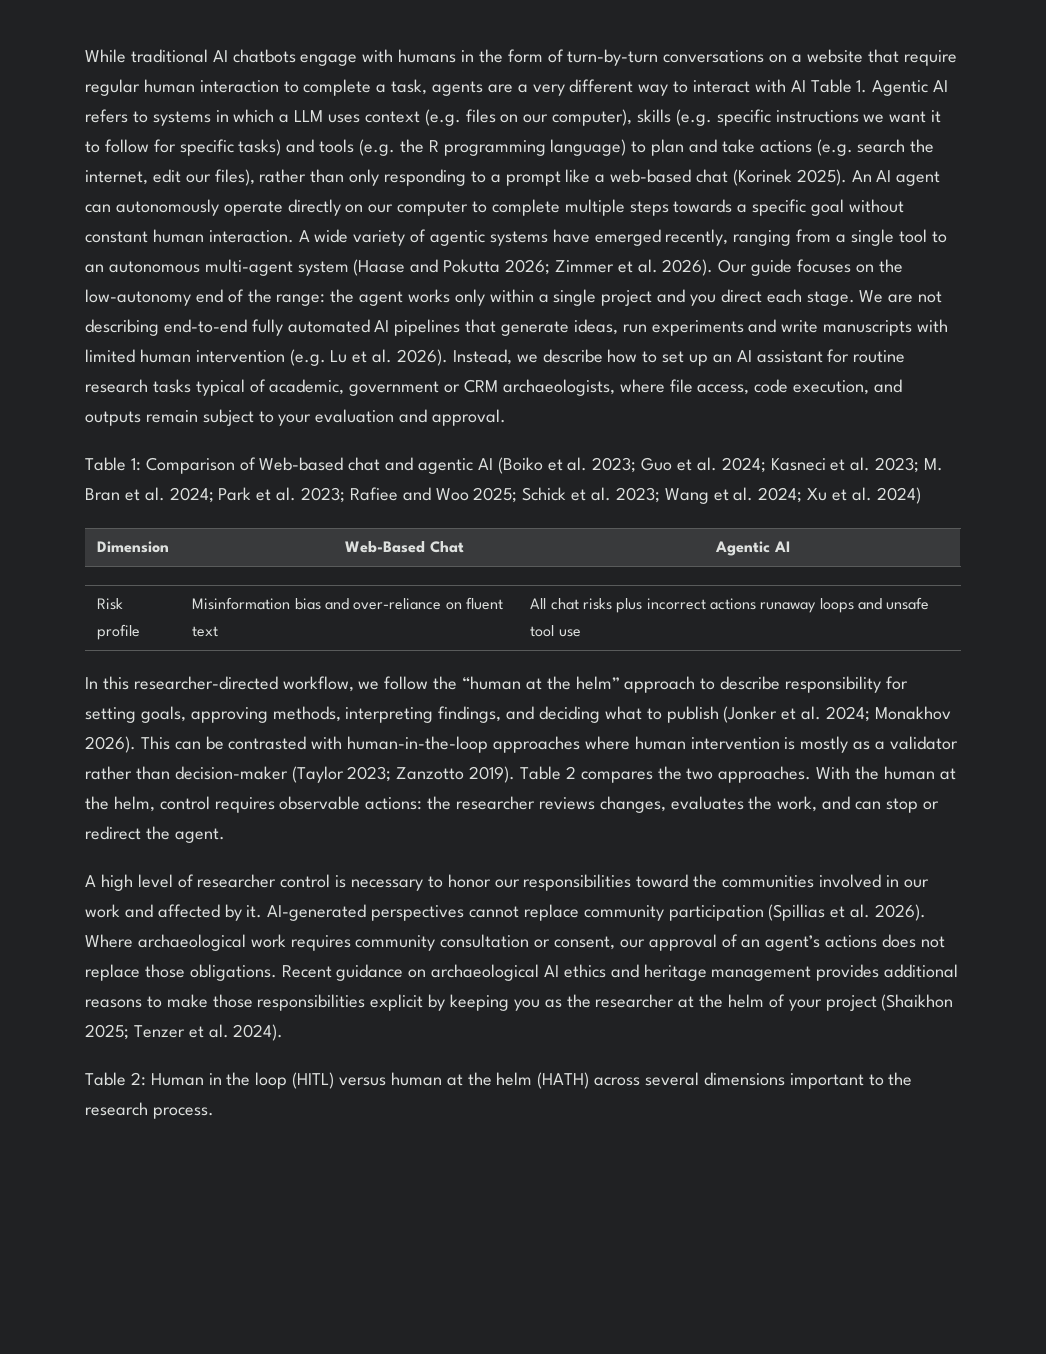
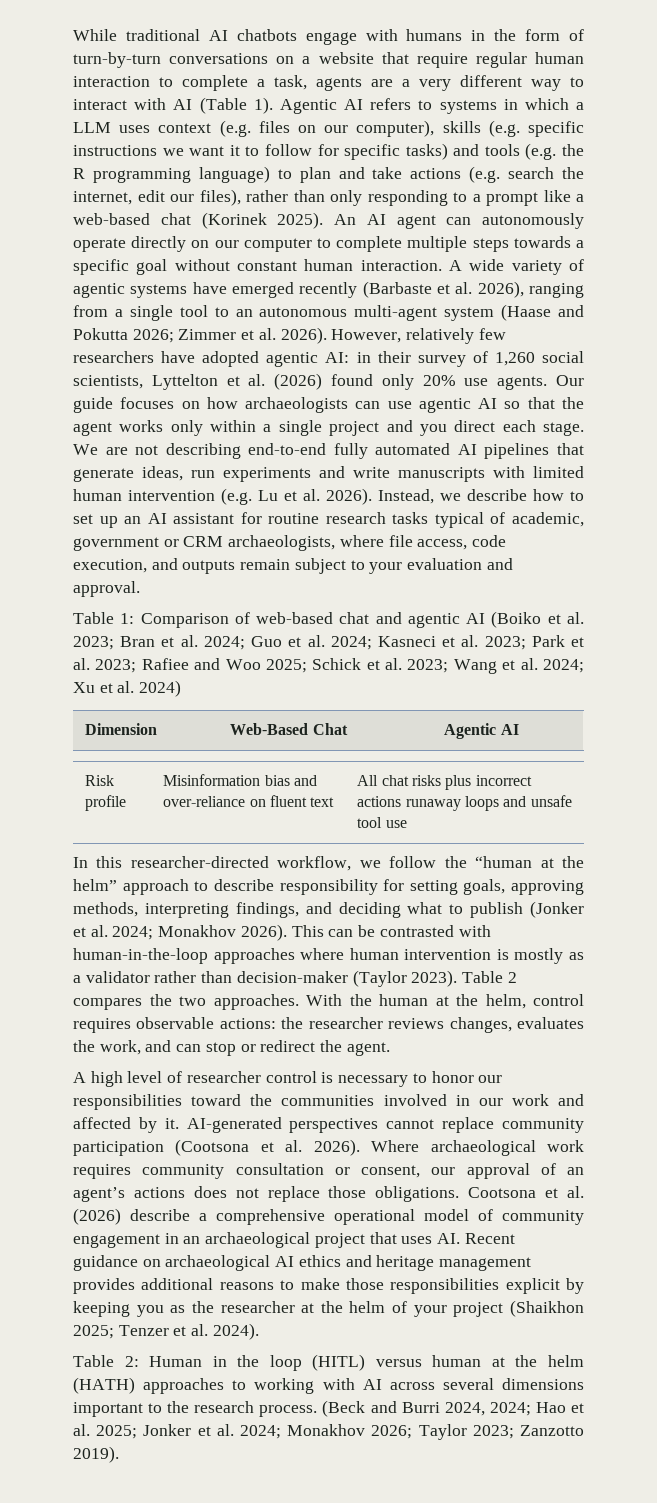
[810,79,868,93] Table 1. -> [199,97,273,114] (Table 1).
[665,229,729,246] recently, -> [299,281,524,298] recently (Barbaste et al. 2026),
[718,259,903,276] [85,289,326,306] Our guide focuses on the low-autonomy end of the range: -> [331,328,506,344] [73,351,585,367] [73,373,585,390] [73,397,555,413] However, relatively few researchers have adopted agentic AI: in their survey of 1,260 social scientists, Lyttelton et al. (2026) found only 20% use agents. Our guide focuses on how archaeologists can use agentic AI so that
[259,457,344,471] Web-based -> [256,612,334,624] web-based
(637, 465) none -> [120,635,245,650] Bran et al. 2024;
[924,458,944,471] [85,487,214,503] M. Bran et al. 2024; -> (526, 643) none
[347,766,516,783] 2023; Zanzotto 2019). -> [411,970,458,987] 2023).
[768,904,826,921] (Spillias -> [175,1139,250,1156] (Cootsona
(277, 972) none -> [468,1186,585,1198] [73,1208,584,1225] [73,1232,461,1248] Cootsona et al. (2026) describe a comprehensive operational model of community engagement in an archaeological project that uses AI.
(590, 1080) none -> [143,1378,382,1394] approaches to working with AI
(214, 1113) none -> [322,1400,584,1417] [73,1424,584,1440] [73,1446,119,1463] (Beck and Burri 2024, 2024; Hao et al. 2025; Jonker et al. 2024; Monakhov 2026; Taylor 2023; Zanzotto 2019).

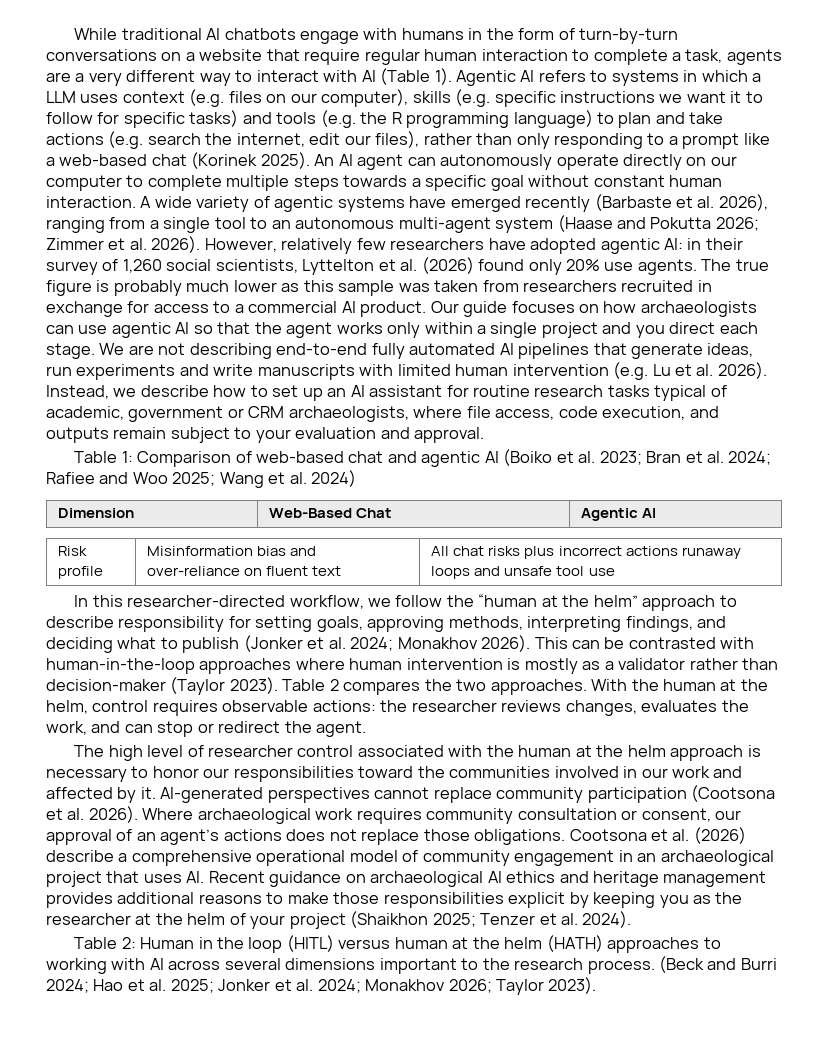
(548, 383) none -> [701,259,769,271] [46,280,712,296] [46,301,427,317] The true figure is probably much lower as this sample was taken from researchers recruited in exchange for access to a commercial AI product.
[251,635,584,650] [73,658,584,674] [73,682,95,693] Guo et al. 2024; Kasneci et al. 2023; Park et al. 2023; Rafiee and Woo 2025; Schick et al. 2023; Wang et al. 2024; Xu -> [46,472,264,488] Rafiee and Woo 2025; Wang
[73,1072,86,1083] A -> [74,745,105,757] The
(317, 1077) none -> [357,745,744,761] associated with the human at the helm approach
[444,1402,485,1416] 2024, -> (777, 964) none
[472,1425,584,1439] [73,1446,119,1463] 2023; Zanzotto 2019). -> [548,977,597,994] 2023).

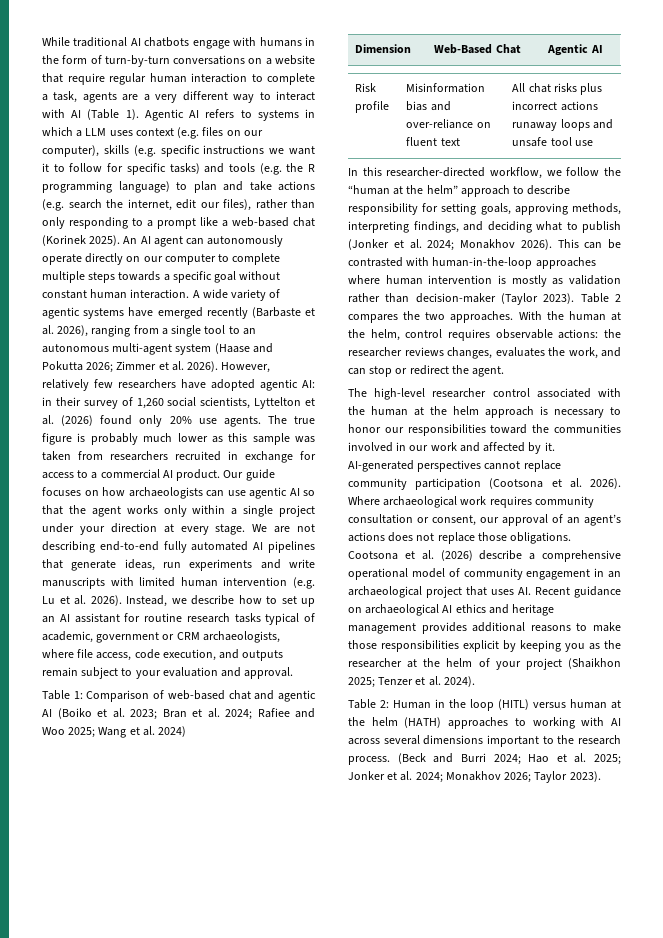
[602,322,758,338] and you direct each -> [42,523,209,535] under your direction at every
[604,658,686,670] a validator -> [569,275,621,285] validation
[108,745,204,761] high level of -> [374,388,426,400] high-level

